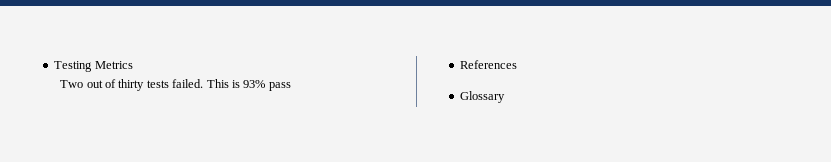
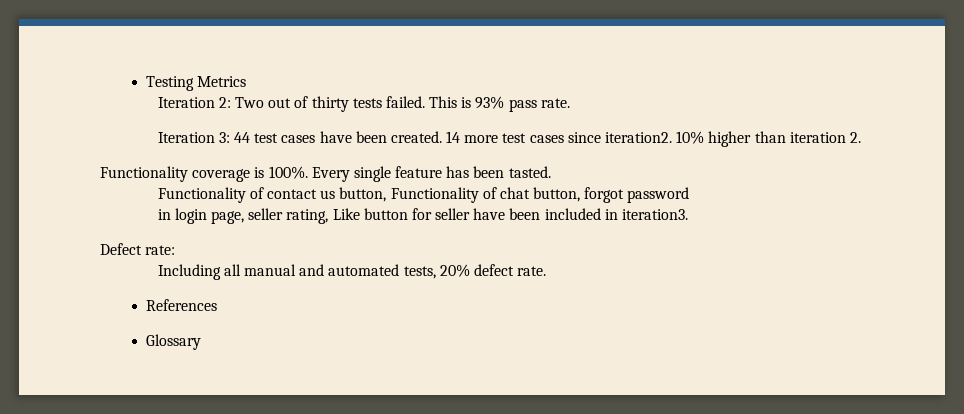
(133, 65) none -> [157,97,231,108] Iteration 2:
(291, 86) none -> [540,98,570,108] [157,131,861,147] [100,166,551,182] [157,187,690,203] [157,208,689,224] [100,243,176,255] [157,264,547,280] rate. // Iteration 3: 44 test cases have been created. 14 more test cases since iteration2. 10% higher than iteration 2. // Functionality coverage is 100%. Every single feature has been tasted. // Functionality of contact us button, Functionality of chat button, forgot password // in login page, seller rating, Like button for seller have been included in iteration3. // Defect rate: // Including all manual and automated tests, 20% defect rate.

